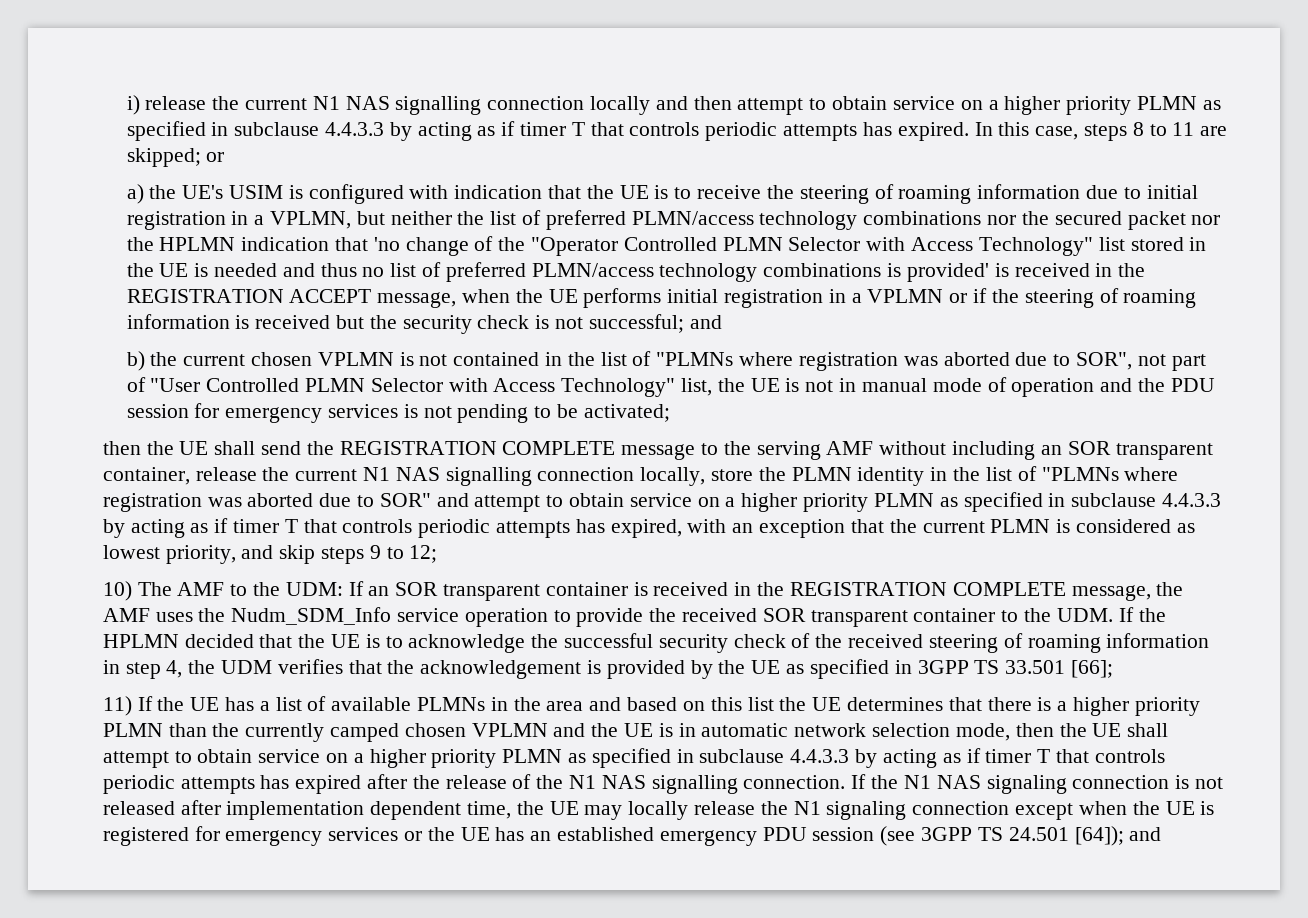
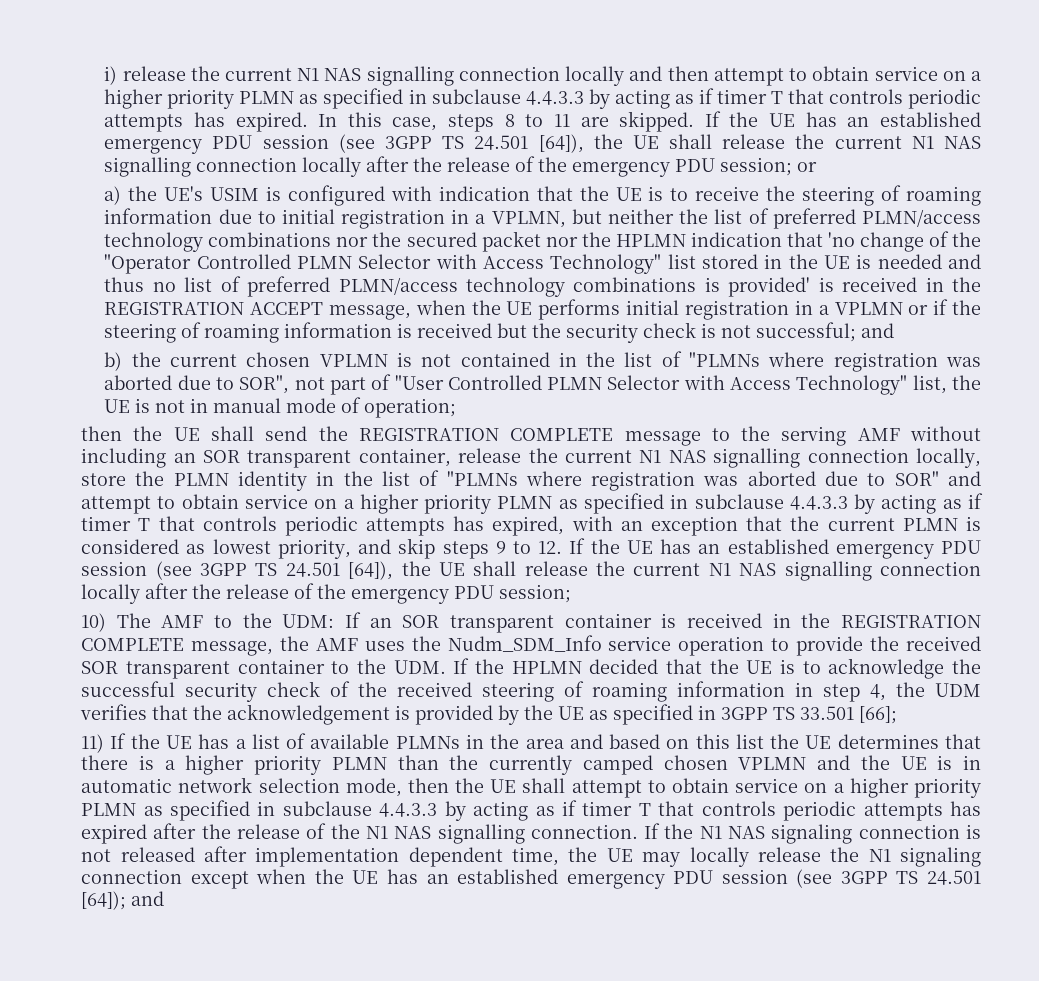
[126,148,201,167] skipped; -> [619,111,982,132] [104,134,982,154] [104,156,793,177] skipped. If the UE has an established emergency PDU session (see 3GPP TS 24.501 [64]), the UE shall release the current N1 NAS signalling connection locally after the release of the emergency PDU session;
[1011,378,1215,397] [126,403,670,423] operation and the PDU session for emergency services is not pending to be activated; -> [364,398,457,418] operation;
[409,545,438,563] 12; -> [538,538,982,559] [81,561,982,581] [81,583,572,604] 12. If the UE has an established emergency PDU session (see 3GPP TS 24.501 [64]), the UE shall release the current N1 NAS signalling connection locally after the release of the emergency PDU session;
[1200,801,1215,815] [102,826,490,846] is registered for emergency services or the UE -> (379, 877) none

